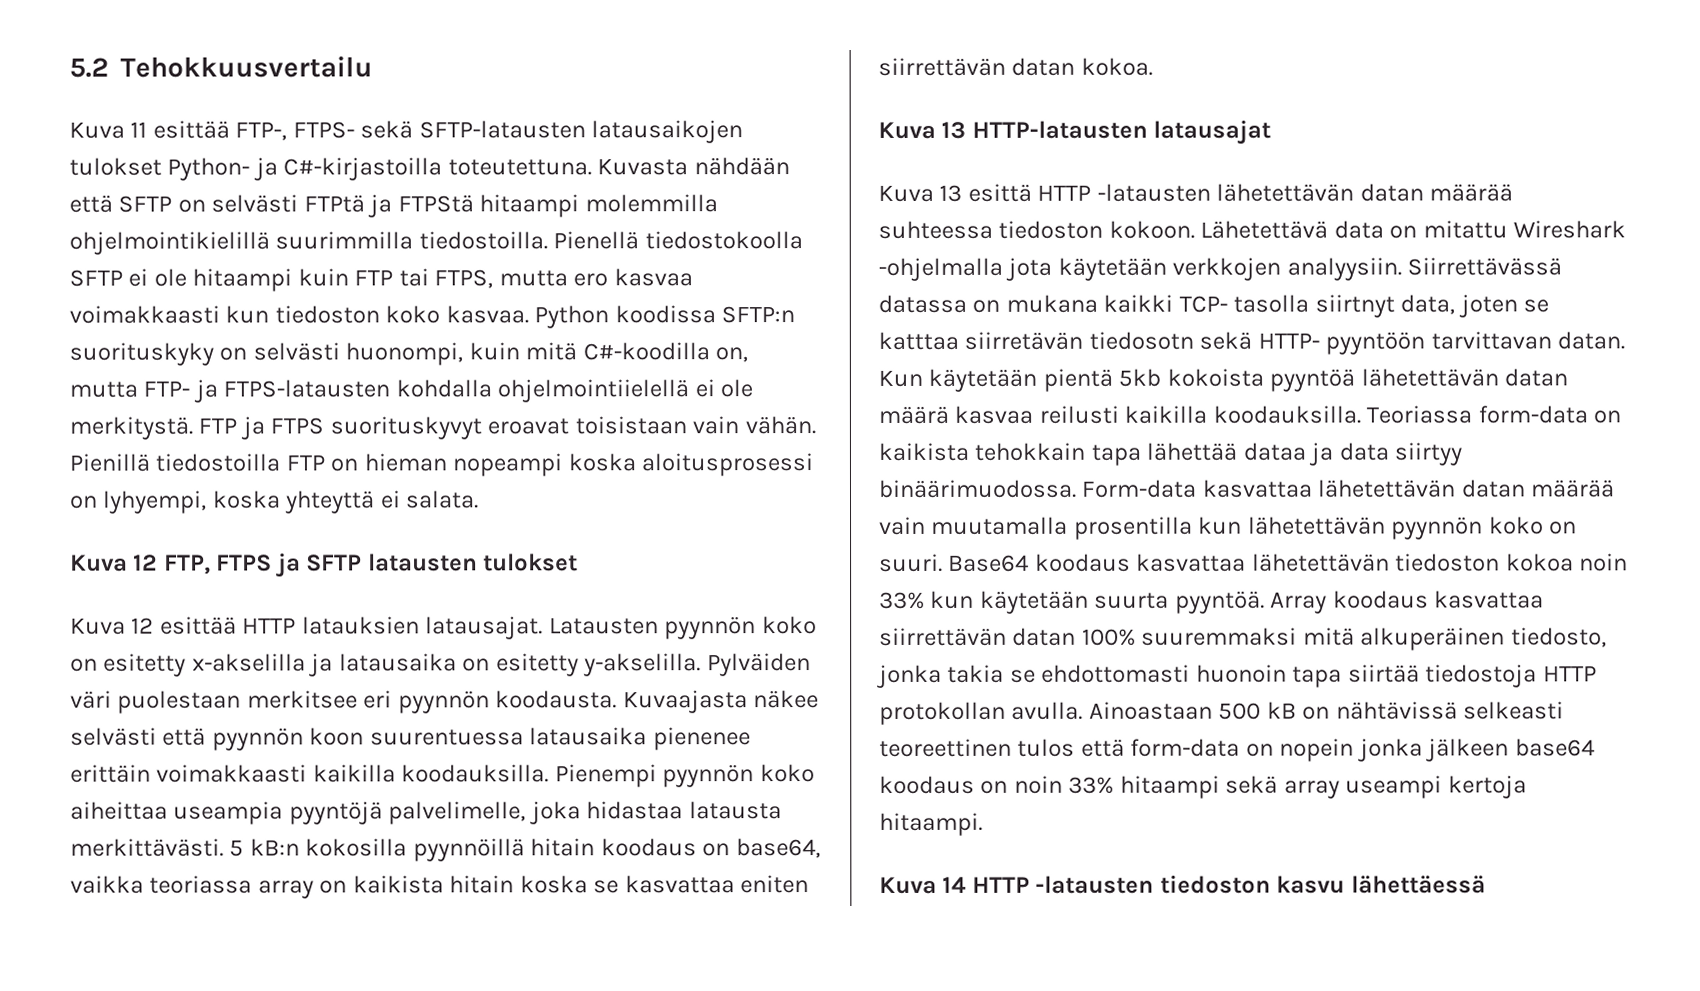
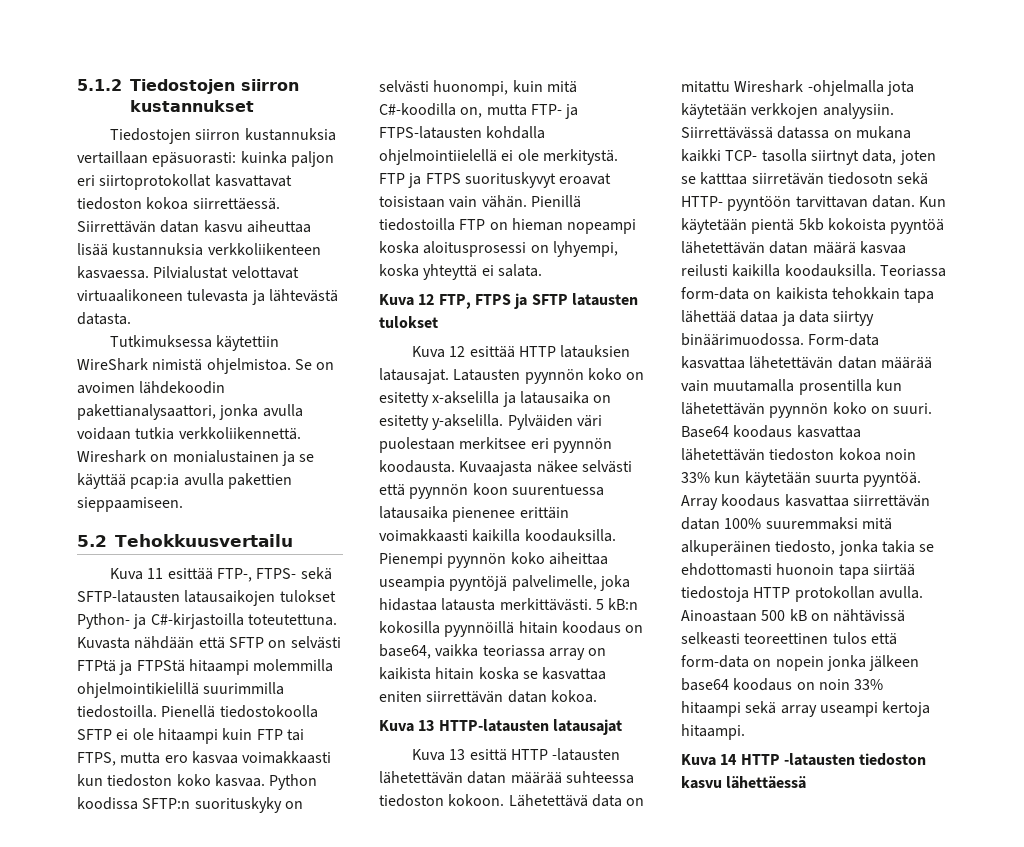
(69, 67) none -> [77,79,299,94] [130,100,254,112] [110,128,336,144] [77,151,334,167] [77,174,292,190] [77,197,280,210] [77,220,311,233] [77,243,321,256] [77,266,299,279] [77,289,338,305] [77,312,131,325] [110,335,280,351] [77,358,335,374] [77,381,226,394] [77,404,303,420] [77,427,301,440] [77,450,315,466] [77,473,292,489] [77,497,183,512] 5.1.2 Tiedostojen siirron kustannukset // Tiedostojen siirron kustannuksia vertaillaan epäsuorasti: kuinka paljon eri siirtoprotokollat kasvattavat tiedoston kokoa siirrettäessä. Siirrettävän datan kasvu aiheuttaa lisää kustannuksia verkkoliikenteen kasvaessa. Pilvialustat velottavat virtuaalikoneen tulevasta ja lähtevästä datasta. // Tutkimuksessa käytettiin WireShark nimistä ohjelmistoa. Se on avoimen lähdekoodin pakettianalysaattori, jonka avulla voidaan tutkia verkkoliikennettä. Wireshark on monialustainen ja se käyttää pcap:ia avulla pakettien sieppaamiseen. //

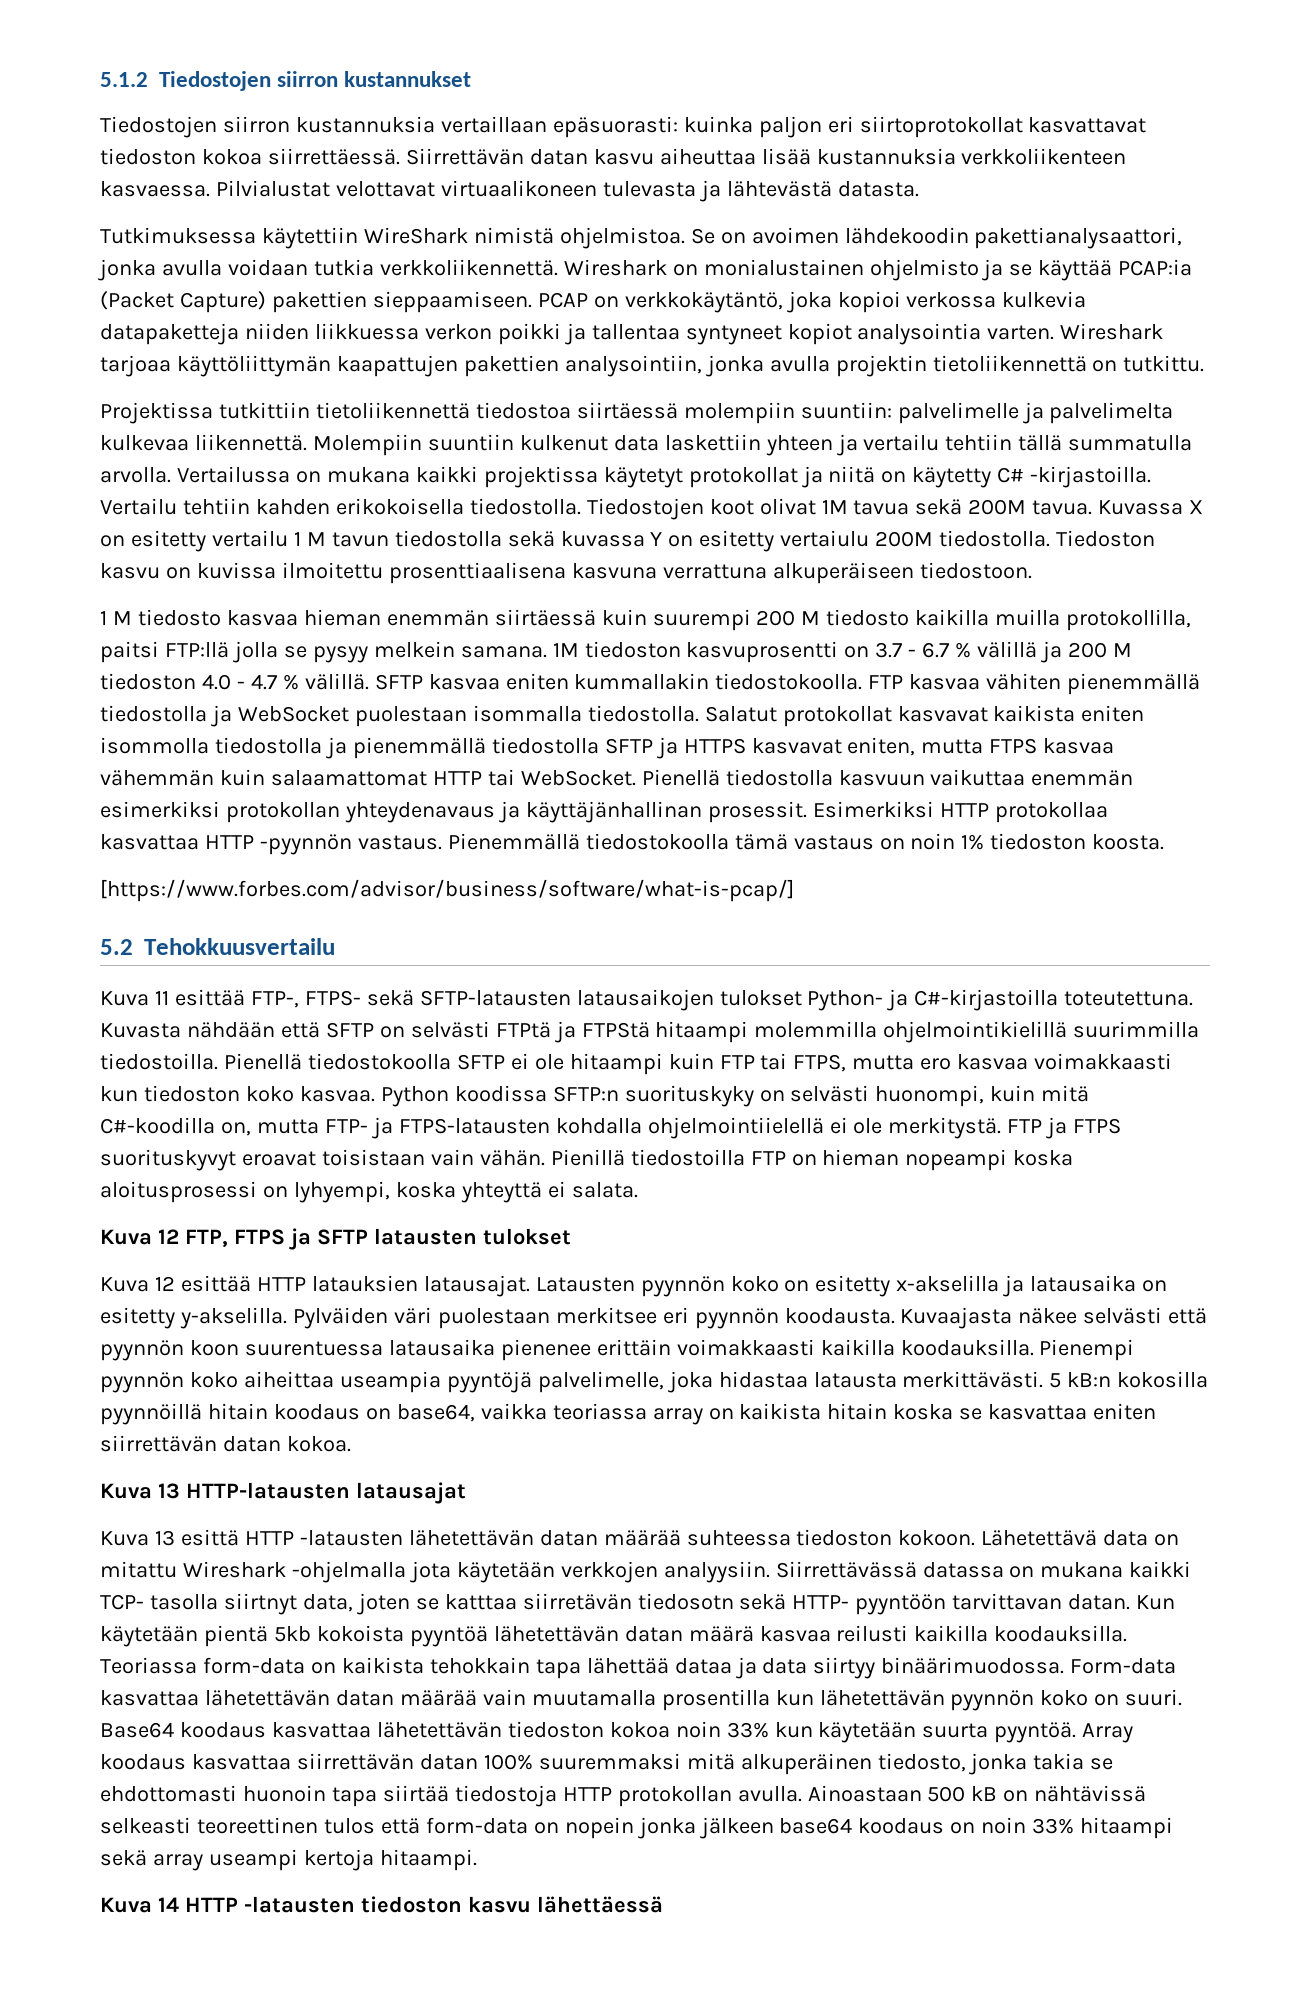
(279, 456) none -> [869,259,979,281] ohjelmisto
[130,473,224,489] pcap:ia avulla -> [1118,259,1193,276] [100,291,266,313] PCAP:ia (Packet Capture)
(183, 504) none -> [537,291,1087,313] [100,323,1164,345] [100,355,1205,377] [100,402,1174,424] [100,434,1193,456] [100,466,1152,488] [100,498,1204,520] [100,530,1156,552] [100,562,1032,584] [100,609,1192,631] [100,641,1132,663] [100,673,1201,695] [100,705,1145,727] [100,737,1115,759] [100,769,1134,786] [100,801,1108,823] [100,833,1165,855] [100,879,794,902] PCAP on verkkokäytäntö, joka kopioi verkossa kulkevia datapaketteja niiden liikkuessa verkon poikki ja tallentaa syntyneet kopiot analysointia varten. Wireshark tarjoaa käyttöliittymän kaapattujen pakettien analysointiin, jonka avulla projektin tietoliikennettä on tutkittu. // Projektissa tutkittiin tietoliikennettä tiedostoa siirtäessä molempiin suuntiin: palvelimelle ja palvelimelta kulkevaa liikennettä. Molempiin suuntiin kulkenut data laskettiin yhteen ja vertailu tehtiin tällä summatulla arvolla. Vertailussa on mukana kaikki projektissa käytetyt protokollat ja niitä on käytetty C# -kirjastoilla. Vertailu tehtiin kahden erikokoisella tiedostolla. Tiedostojen koot olivat 1M tavua sekä 200M tavua. Kuvassa X on esitetty vertailu 1 M tavun tiedostolla sekä kuvassa Y on esitetty vertaiulu 200M tiedostolla. Tiedoston kasvu on kuvissa ilmoitettu prosenttiaalisena kasvuna verrattuna alkuperäiseen tiedostoon. // 1 M tiedosto kasvaa hieman enemmän siirtäessä kuin suurempi 200 M tiedosto kaikilla muilla protokollilla, paitsi FTP:llä jolla se pysyy melkein samana. 1M tiedoston kasvuprosentti on 3.7 - 6.7 % välillä ja 200 M tiedoston 4.0 - 4.7 % välillä. SFTP kasvaa eniten kummallakin tiedostokoolla. FTP kasvaa vähiten pienemmällä tiedostolla ja WebSocket puolestaan isommalla tiedostolla. Salatut protokollat kasvavat kaikista eniten isommolla tiedostolla ja pienemmällä tiedostolla SFTP ja HTTPS kasvavat eniten, mutta FTPS kasvaa vähemmän kuin salaamattomat HTTP tai WebSocket. Pienellä tiedostolla kasvuun vaikuttaa enemmän esimerkiksi protokollan yhteydenavaus ja käyttäjänhallinan prosessit. Esimerkiksi HTTP protokollaa kasvattaa HTTP -pyynnön vastaus. Pienemmällä tiedostokoolla tämä vastaus on noin 1% tiedoston koosta. // [https://www.forbes.com/advisor/business/software/what-is-pcap/]

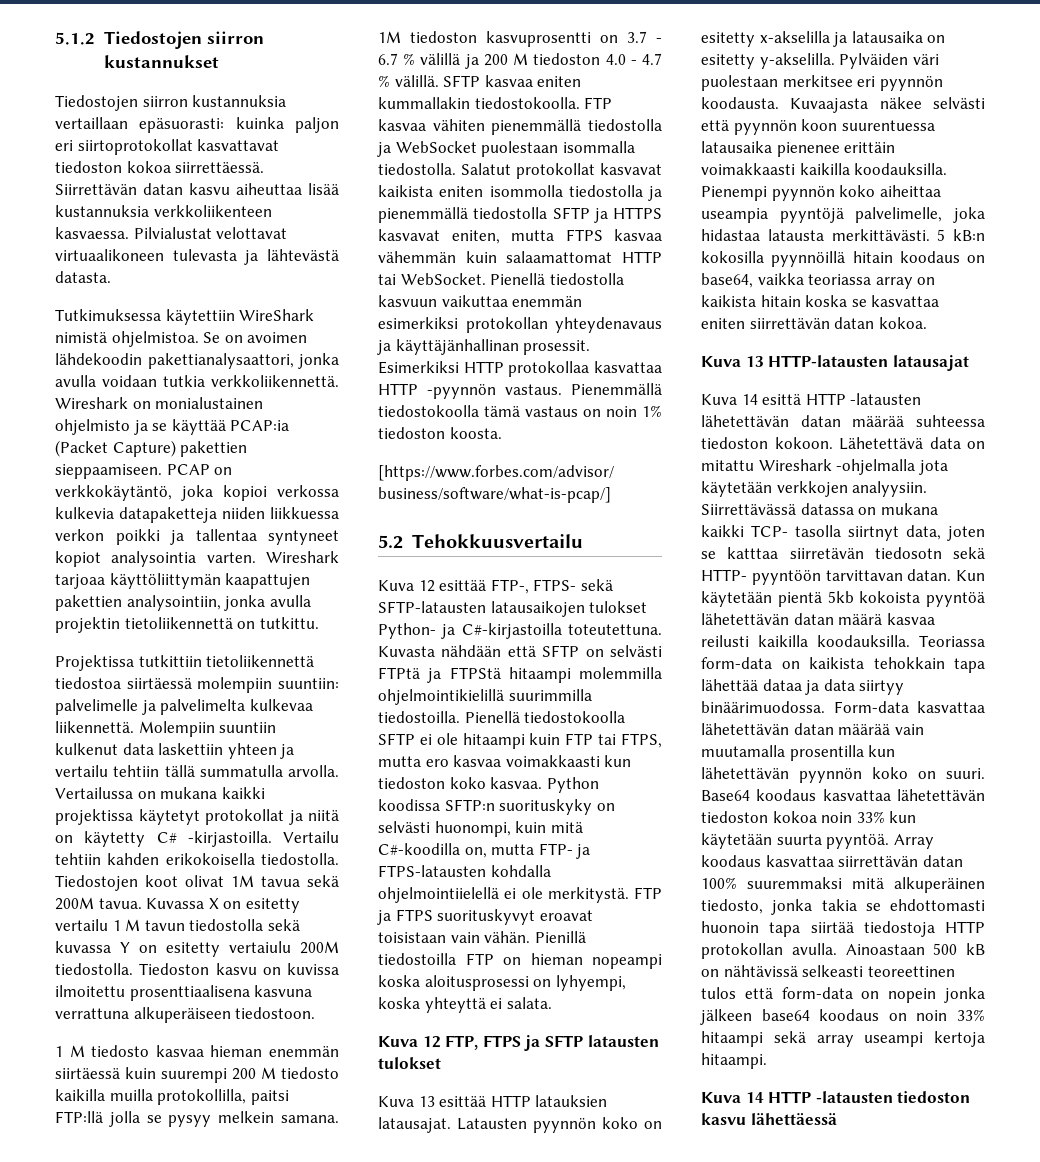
[154,991,169,1005] 11 -> [418,580,435,592] 12
[154,1276,175,1291] 12 -> [418,1096,435,1107] 13
[154,1530,175,1546] 13 -> [741,394,758,405] 14

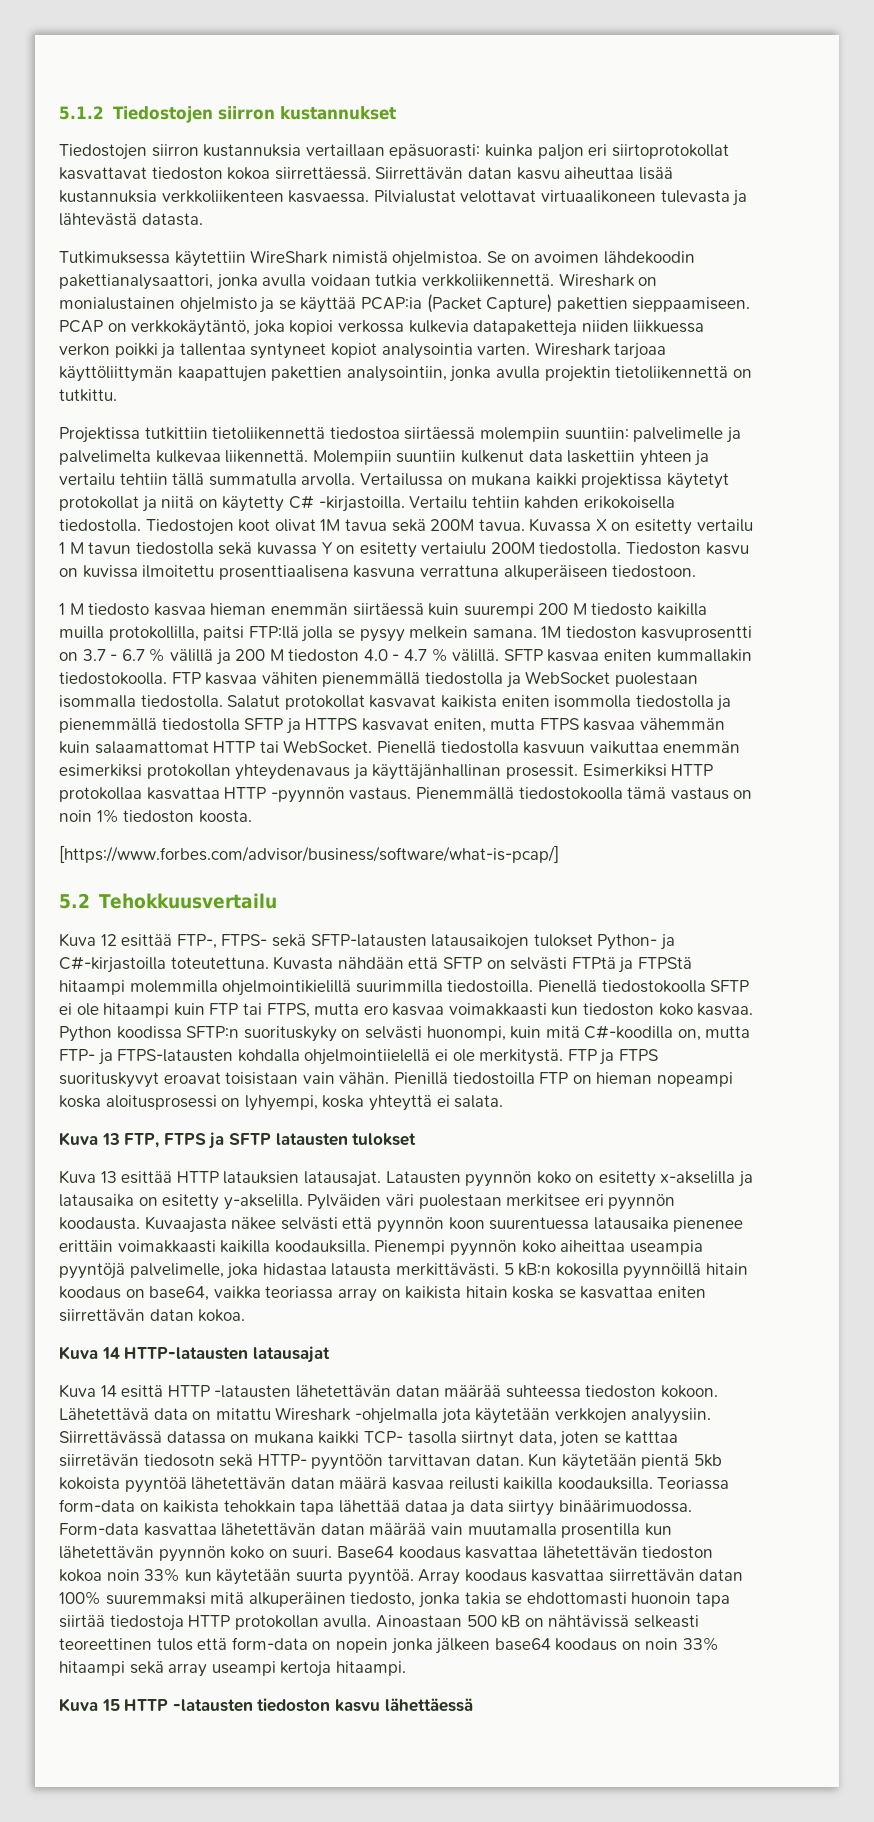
[422,1036,441,1048] 12 -> [101,1133,120,1145] 13
[745,356,764,367] 13 -> [101,1347,120,1359] 14
[745,1092,764,1103] 14 -> [101,1699,120,1711] 15

